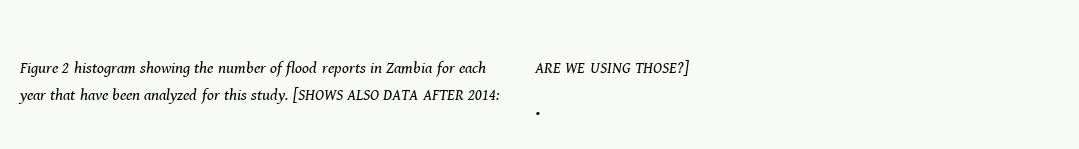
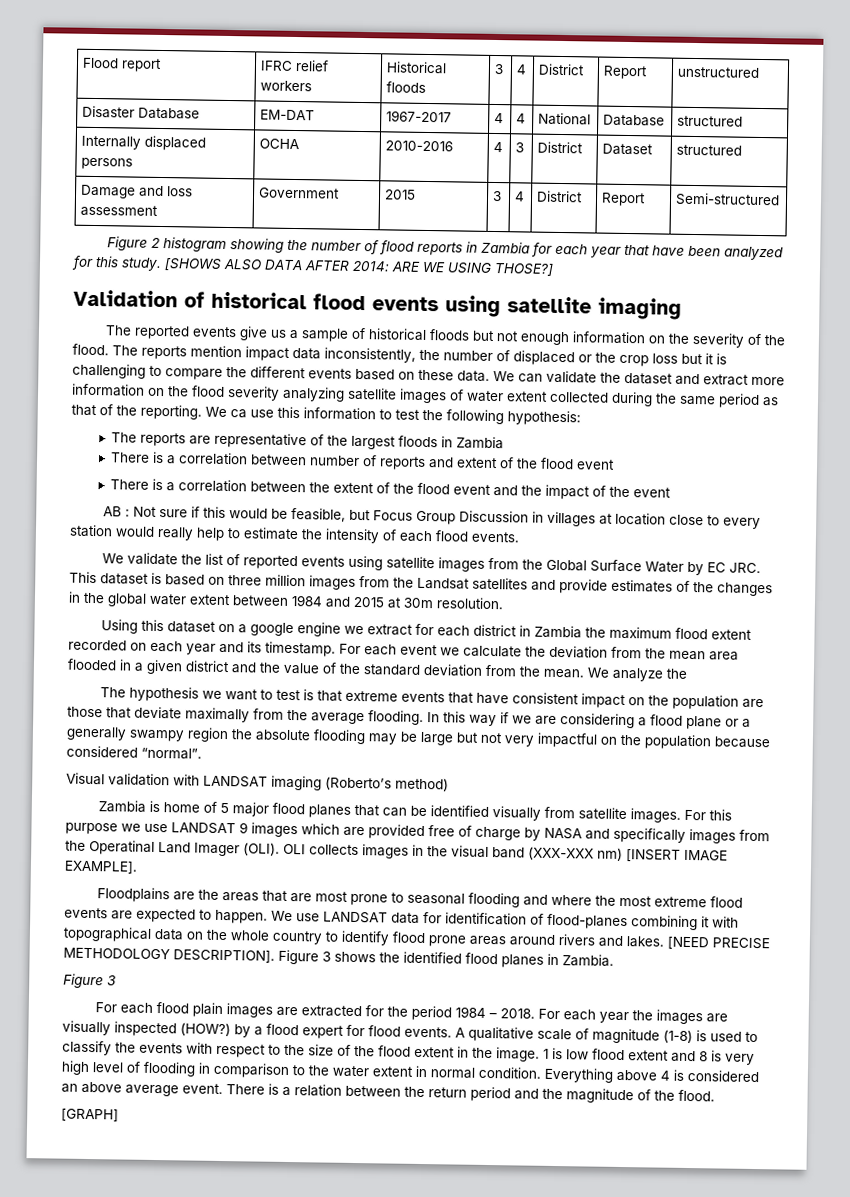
(19, 70) none -> [81,57,162,72] [259,59,329,72] [259,80,312,92] [385,61,447,75] [385,81,426,93] [493,63,504,75] [515,64,527,75] [537,63,585,76] [602,65,648,80] [676,66,760,78] [81,105,200,120] [259,109,315,121] [385,110,452,123] [493,112,504,124] [515,113,526,124] [537,112,591,126] [602,114,665,127] [676,115,743,127] [80,135,206,151] [80,157,133,170] [258,138,299,150] [384,140,453,152] [492,141,503,153] [514,142,524,153] [536,141,583,154] [601,143,653,156] [675,144,742,156] [79,184,193,199] [79,204,158,217] [258,187,340,199] [383,189,416,200] [491,190,502,202] [513,191,525,202] [535,190,583,203] [600,192,646,207] [674,192,780,207] Flood report | IFRC relief workers | Historical floods | 3 | 4 | District | Report | unstructured // Disaster Database | EM-DAT | 1967-2017 | 4 | 4 | National | Database | structured // Internally displaced persons | OCHA | 2010-2016 | 4 | 3 | District | Dataset | structured // Damage and loss assessment | Government | 2015 | 3 | 4 | District | Report | Semi-structured //
[535,112,540,115] . -> [73,289,682,320] [104,325,785,348] [72,343,727,367] [72,363,785,386] [72,383,779,408] [71,404,581,426] [111,432,505,450] [111,451,616,470] [110,478,672,500] [102,506,761,530] [69,524,520,544] [101,552,761,576] [69,571,773,597] [68,591,504,610] [100,619,752,640] [68,639,739,661] [67,658,687,682] [99,686,764,710] [67,706,751,730] [66,726,770,750] [66,745,202,760] [66,772,449,792] [97,800,732,823] [65,822,770,844] [65,839,728,862] [64,860,138,874] [96,887,743,908] [64,907,739,931] [63,926,770,950] [63,947,614,968] [63,973,116,989] [94,1002,728,1025] [62,1020,758,1044] [62,1040,755,1065] [61,1060,759,1083] [61,1081,715,1104] [61,1108,119,1122] Validation of historical flood events using satellite imaging // The reported events give us a sample of historical floods but not enough information on the severity of the flood. The reports mention impact data inconsistently, the number of displaced or the crop loss but it is challenging to compare the different events based on these data. We can validate the dataset and extract more information on the flood severity analyzing satellite images of water extent collected during the same period as that of the reporting. We ca use this information to test the following hypothesis: // The reports are representative of the largest floods in Zambia // There is a correlation between number of reports and extent of the flood event // There is a correlation between the extent of the flood event and the impact of the event // AB : Not sure if this would be feasible, but Focus Group Discussion in villages at location close to every station would really help to estimate the intensity of each flood events. // We validate the list of reported events using satellite images from the Global Surface Water by EC JRC. This dataset is based on three million images from the Landsat satellites and provide estimates of the changes in the global water extent between 1984 and 2015 at 30m resolution. // Using this dataset on a google engine we extract for each district in Zambia the maximum flood extent recorded on each year and its timestamp. For each event we calculate the deviation from the mean area flooded in a given district and the value of the standard deviation from the mean. We analyze the // The hypothesis we want to test is that extreme events that have consistent impact on the population are those that deviate maximally from the average flooding. In this way if we are considering a flood plane or a generally swampy region the absolute flooding may be large but not very impactful on the population because considered “normal”. // Visual validation with LANDSAT imaging (Roberto’s method) // Zambia is home of 5 major flood planes that can be identified visually from satellite images. For this purpose we use LANDSAT 9 images which are provided free of charge by NASA and specifically images from the Operatinal Land Imager (OLI). OLI collects images in the visual band (XXX-XXX nm) [INSERT IMAGE EXAMPLE]. // Floodplains are the areas that are most prone to seasonal flooding and where the most extreme flood events are expected to happen. We use LANDSAT data for identification of flood-planes combining it with topographical data on the whole country to identify flood prone areas around rivers and lakes. [NEED PRECISE METHODOLOGY DESCRIPTION]. Figure 3 shows the identified flood planes in Zambia. // Figure 3 // For each flood plain images are extracted for the period 1984 – 2018. For each year the images are visually inspected (HOW?) by a flood expert for flood events. A qualitative scale of magnitude (1-8) is used to classify the events with respect to the size of the flood extent in the image. 1 is low flood extent and 8 is very high level of flooding in comparison to the water extent in normal condition. Everything above 4 is considered an above average event. There is a relation between the return period and the magnitude of the flood. // [GRAPH]

